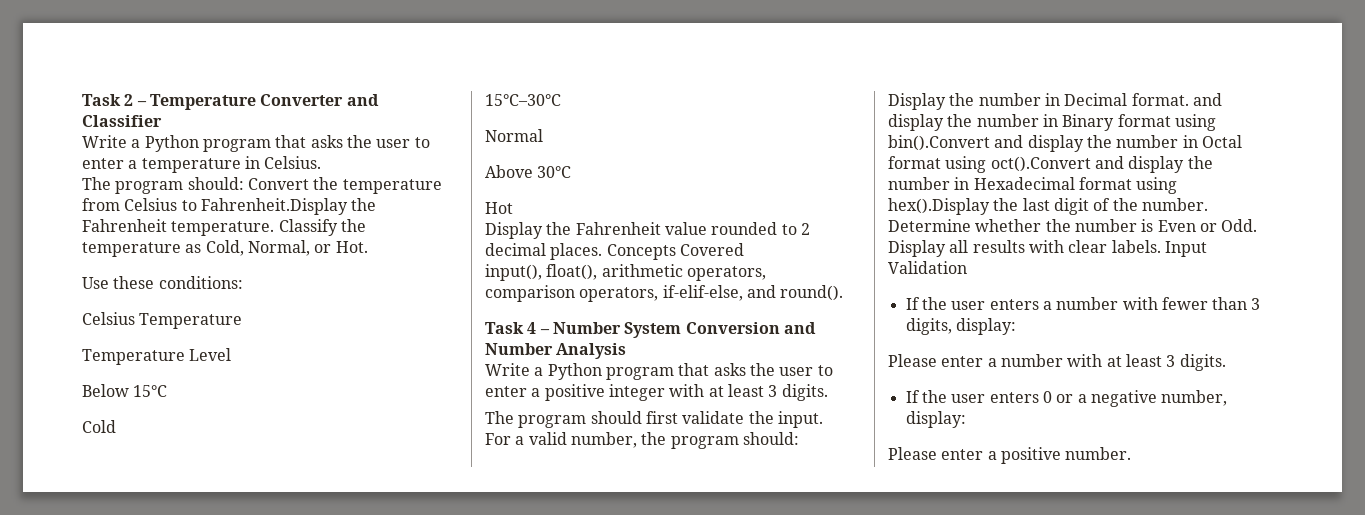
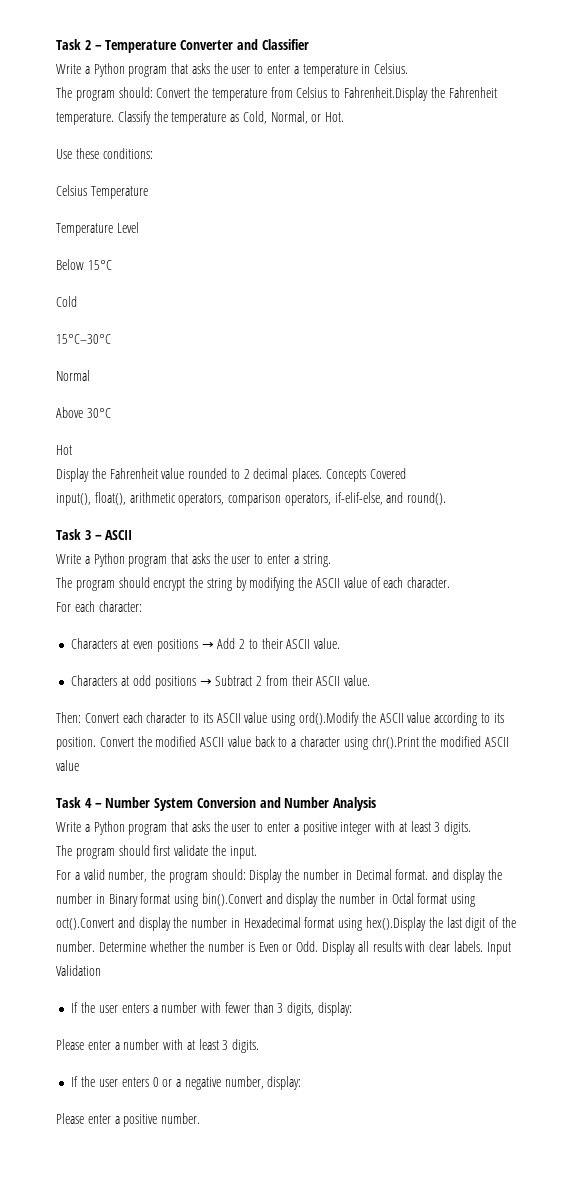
(844, 293) none -> [56,529,133,540] [56,553,331,567] [56,577,451,591] [56,601,142,612] [71,638,341,652] [71,675,371,689] [56,712,504,726] [56,736,509,750] [56,760,79,771] // Task 3 – ASCII // Write a Python program that asks the user to enter a string. // The program should encrypt the string by modifying the ASCII value of each character. // For each character: // Characters at even positions → Add 2 to their ASCII value. // Characters at odd positions → Subtract 2 from their ASCII value. // Then: Convert each character to its ASCII value using ord().Modify the ASCII value according to its position. Convert the modified ASCII value back to a character using chr().Print the modified ASCII value

